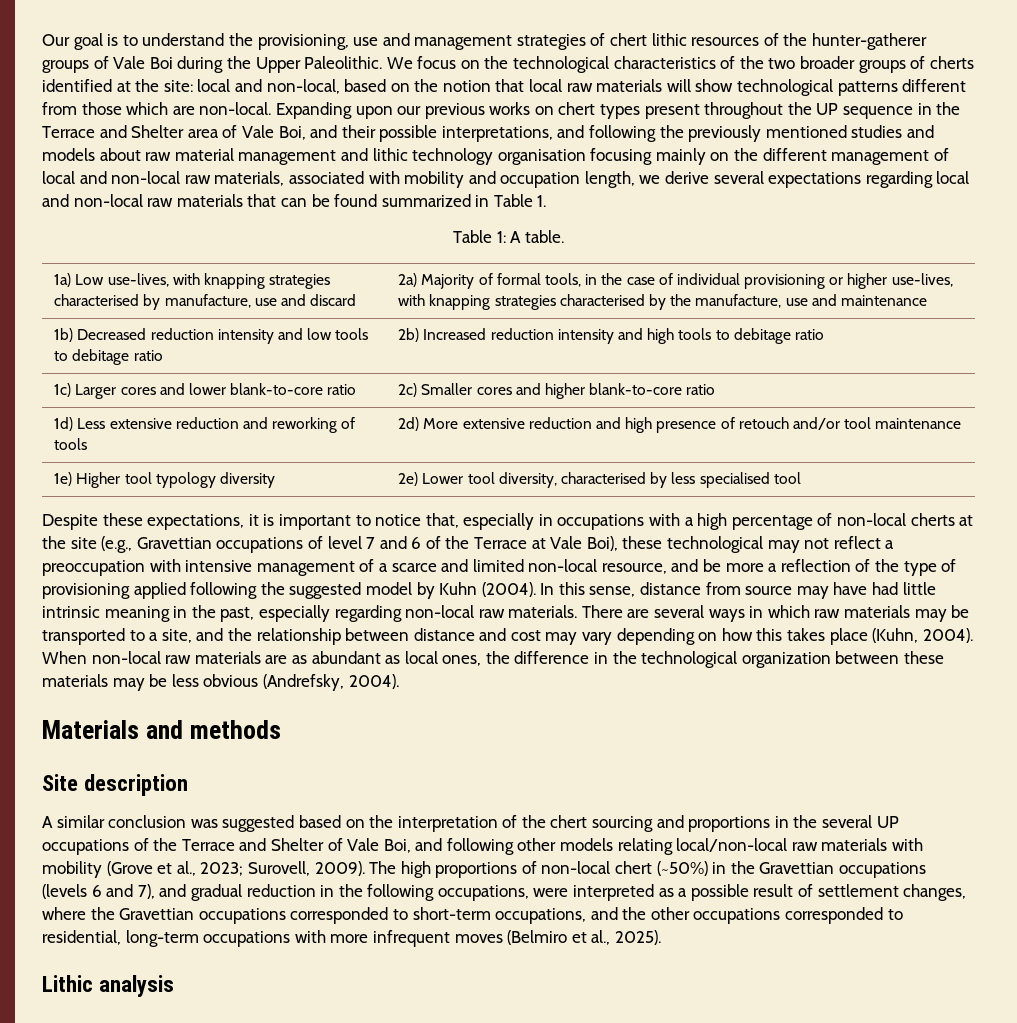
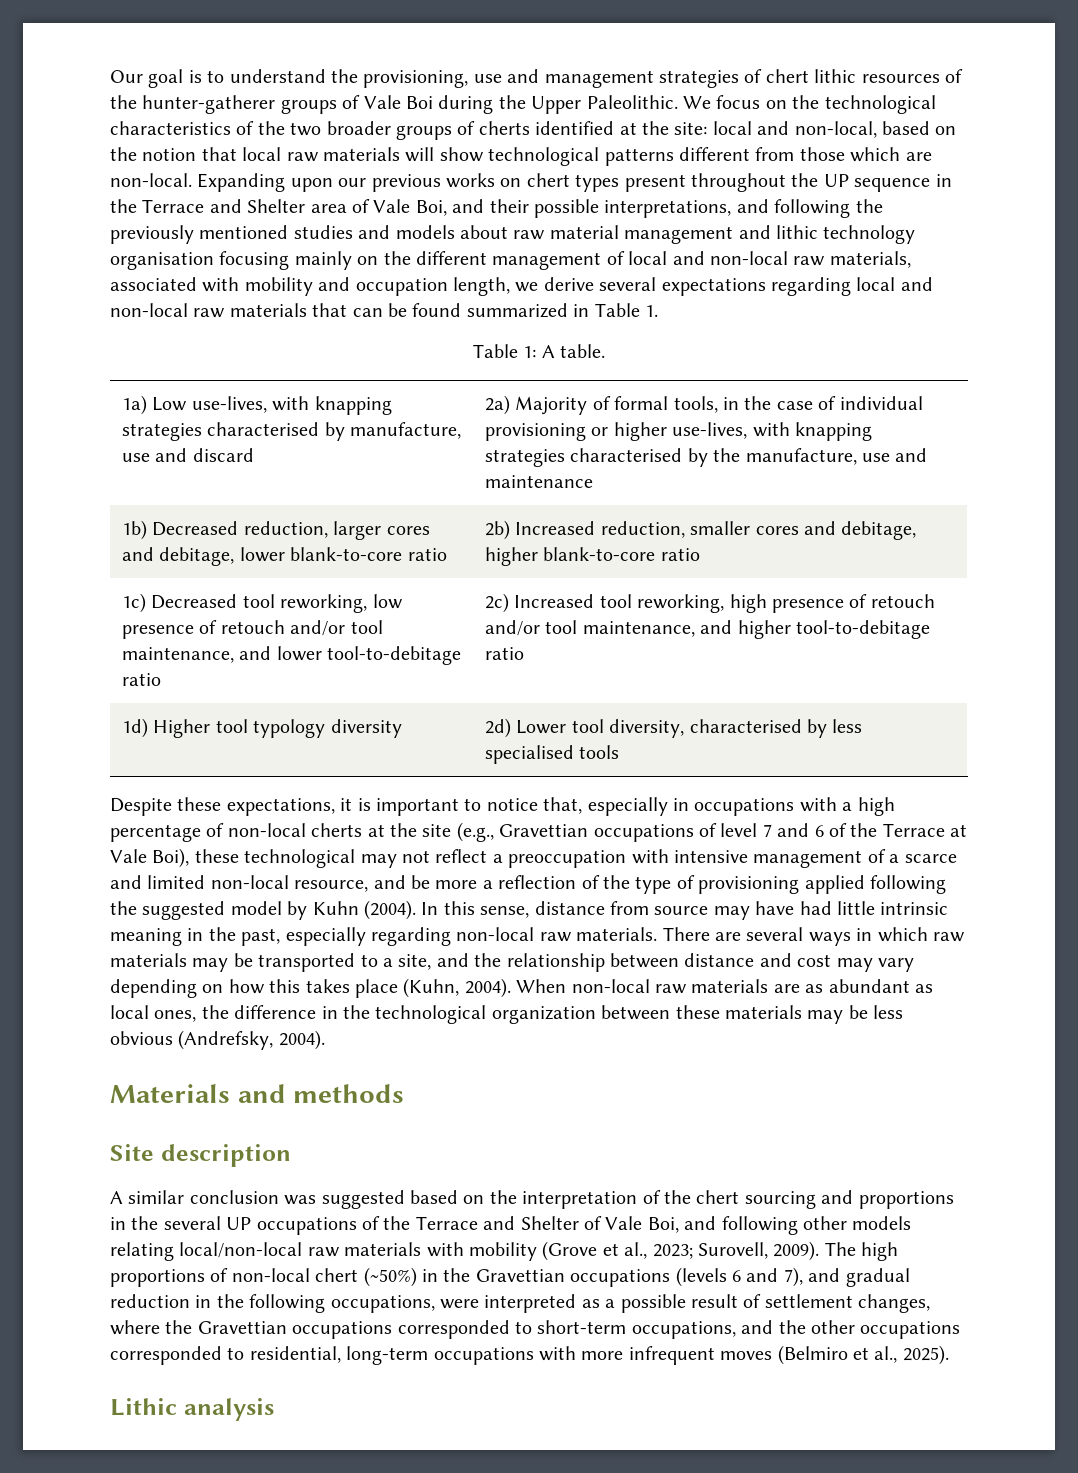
[150,328,369,344] [54,349,163,365] [398,328,824,344] [54,383,357,399] [398,383,716,399] [54,417,356,433] [54,438,88,450] [398,417,621,431] reduction intensity and low tools to debitage ratio | 2b) Increased reduction intensity and high tools to debitage ratio // 1c) Larger cores and lower blank-to-core ratio | 2c) Smaller cores and higher blank-to-core ratio // 1d) Less extensive reduction and reworking of tools | 2d) More extensive reduction and -> [243,521,430,540] [121,547,447,566] [484,520,917,540] [484,547,700,566] [121,593,403,613] [121,620,383,639] [121,646,462,665] [121,673,161,686] [484,593,725,613] reduction, larger cores and debitage, lower blank-to-core ratio | 2b) Increased reduction, smaller cores and debitage, higher blank-to-core ratio // 1c) Decreased tool reworking, low presence of retouch and/or tool maintenance, and lower tool-to-debitage ratio | 2c) Increased tool reworking,
[875,418,962,429] [54,472,73,486] maintenance // 1e) -> [582,620,930,639] [484,647,524,660] [121,718,148,738] maintenance, and higher tool-to-debitage ratio // 1d)
[398,472,419,486] 2e) -> [484,718,511,738] 2d)
[773,472,801,484] tool -> [579,745,620,759] tools

